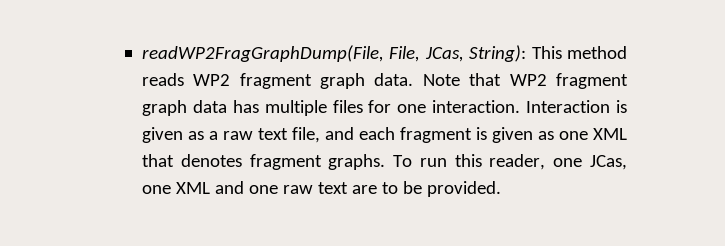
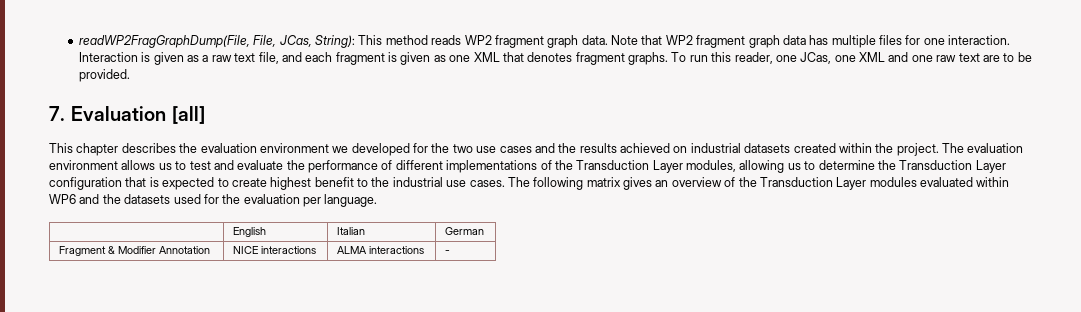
(501, 189) none -> [49,106,205,124] [49,143,1024,156] [49,160,1006,173] [49,177,1010,190] [49,194,378,207] [232,227,266,237] [336,227,365,235] [444,227,484,235] [58,246,210,256] [232,246,316,254] [336,246,424,254] [444,250,450,254] // 7. Evaluation [all] // This chapter describes the evaluation environment we developed for the two use cases and the results achieved on industrial datasets created within the project. The evaluation environment allows us to test and evaluate the performance of different implementations of the Transduction Layer modules, allowing us to determine the Transduction Layer configuration that is expected to create highest benefit to the industrial use cases. The following matrix gives an overview of the Transduction Layer modules evaluated within WP6 and the datasets used for the evaluation per language. // | English | Italian | German // Fragment & Modifier Annotation | NICE interactions | ALMA interactions | -

